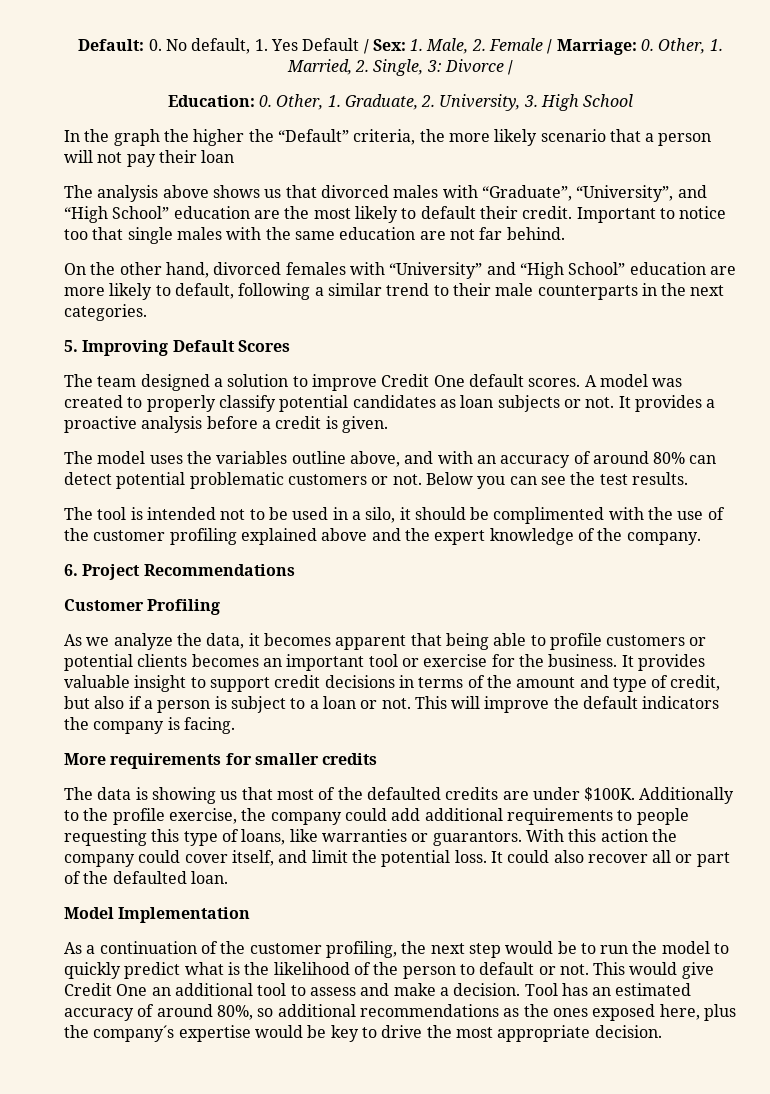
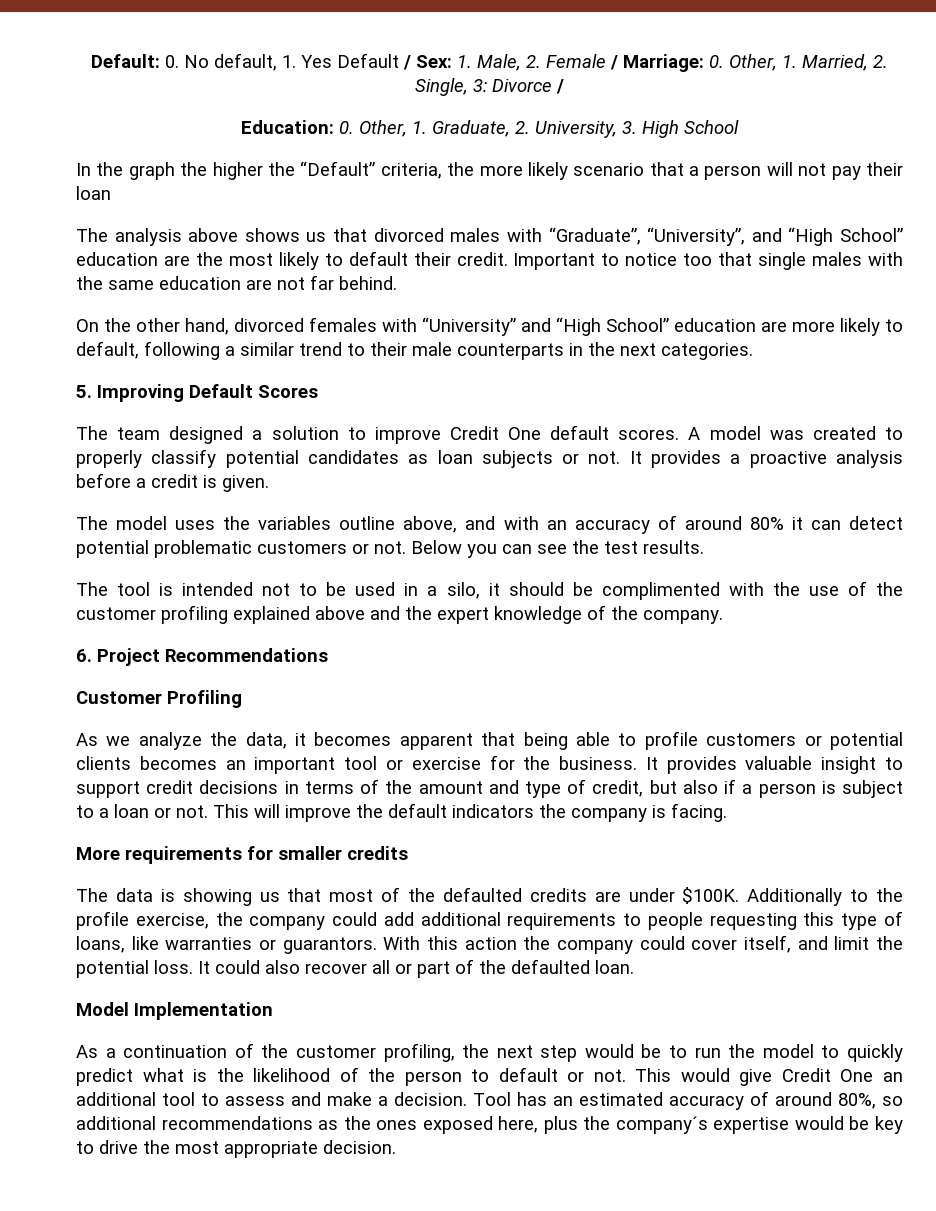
(686, 458) none -> [791,517,803,530] it

